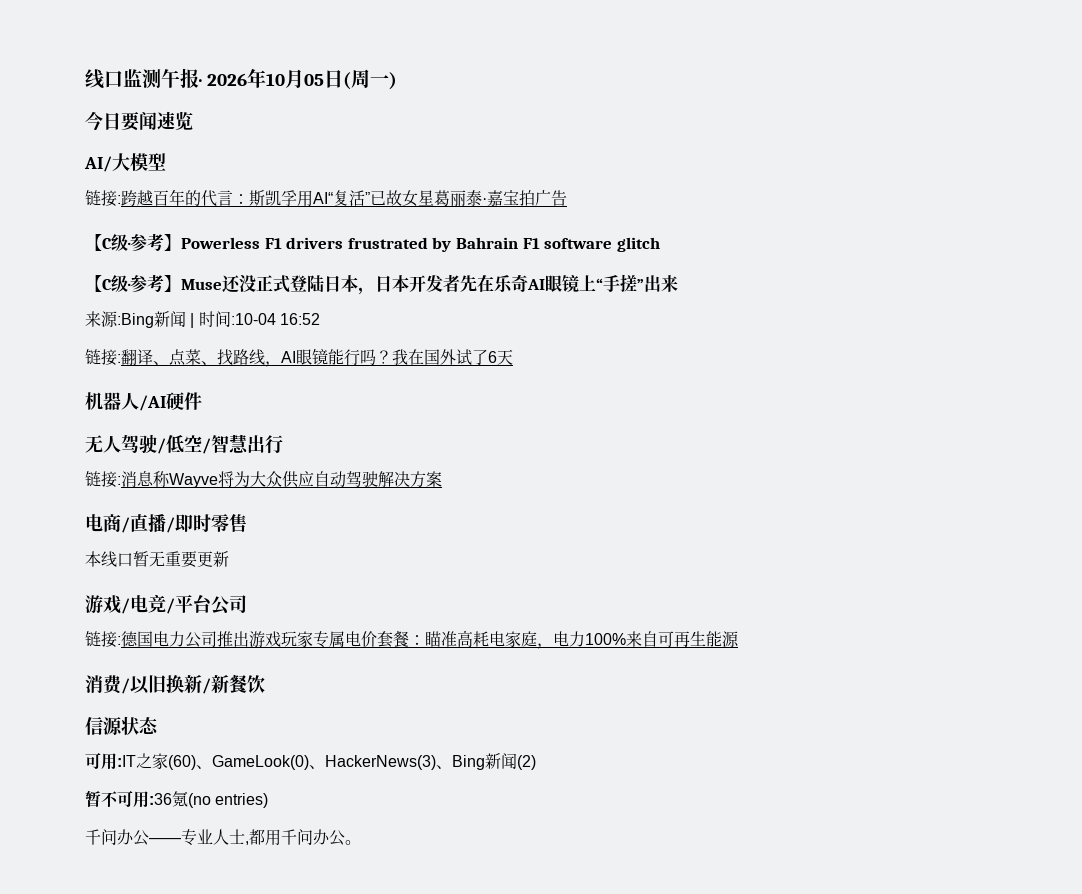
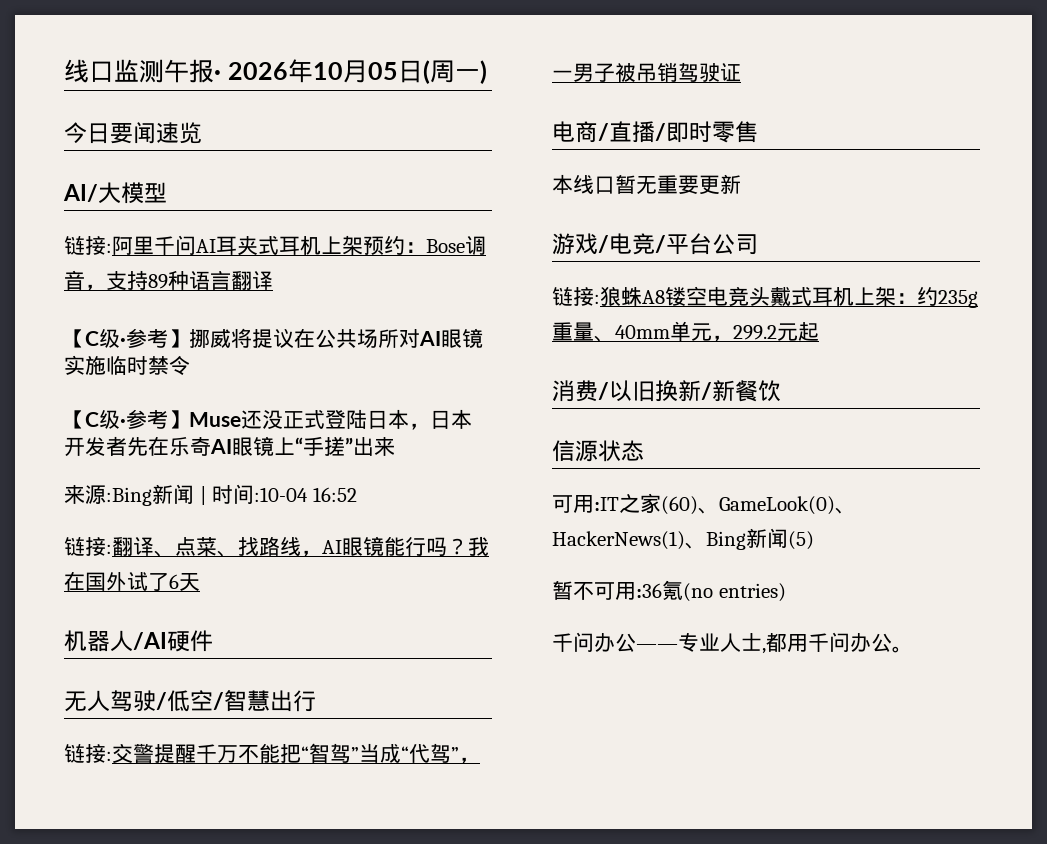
[121,189,567,207] [85,233,660,252] 跨越百年的代言：斯凯孚用AI“复活”已故女星葛丽泰·嘉宝拍广告 // 【C级·参考】Powerless F1 drivers frustrated by Bahrain F1 software glitch -> [112,235,486,256] [64,270,273,291] [64,328,483,348] [64,355,190,376] 阿里千问AI耳夹式耳机上架预约：Bose调音，支持89种语言翻译 // 【C级·参考】挪威将提议在公共场所对AI眼镜实施临时禁令
[121,471,442,488] 消息称Wayve将为大众供应自动驾驶解决方案 -> [112,743,480,764] [552,62,741,82] 交警提醒千万不能把“智驾”当成“代驾”，一男子被吊销驾驶证
[121,630,739,649] 德国电力公司推出游戏玩家专属电价套餐：瞄准高耗电家庭，电力100%来自可再生能源 -> [600,286,978,308] [552,321,819,342] 狼蛛A8镂空电竞头戴式耳机上架：约235g重量、40mm单元，299.2元起
[325,755,436,770] HackerNews(3) -> [552,531,685,550] HackerNews(1)
[517,755,536,770] (2) -> [788,531,814,550] (5)

